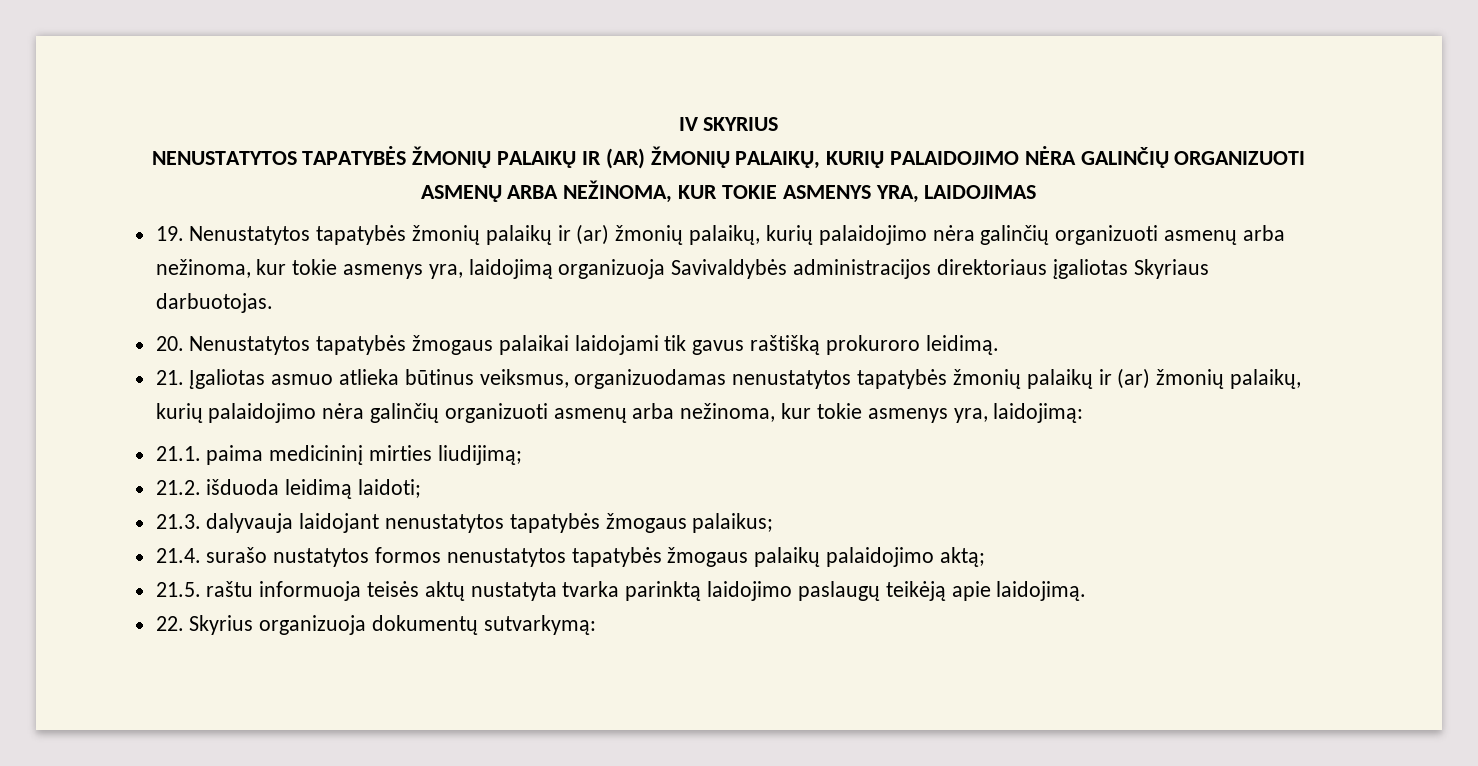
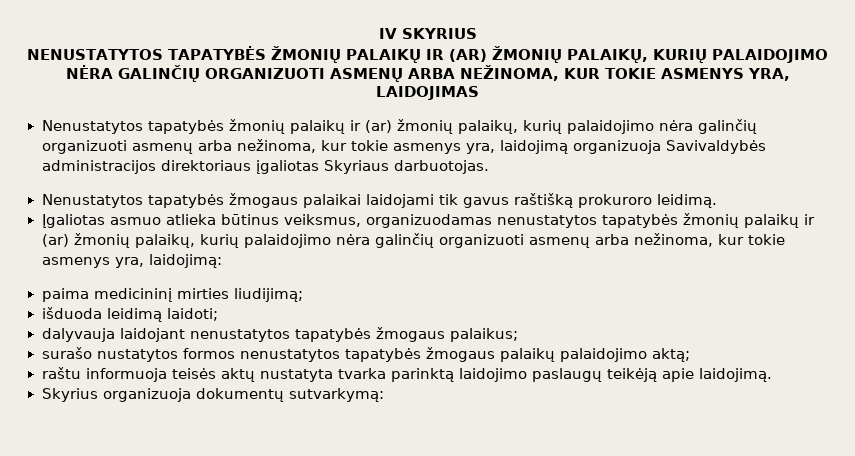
[155,226,184,241] 19. -> (479, 93) none
[155,336,184,351] 20. -> (489, 167) none
[155,370,184,385] 21. -> (717, 201) none
[155,446,201,461] 21.1. -> (222, 261) none
[155,480,201,495] 21.2. -> (303, 295) none
[155,514,201,529] 21.3. -> (218, 314) none
[155,548,201,563] 21.4. -> (518, 335) none
[155,582,201,597] 21.5. -> (690, 355) none
[155,616,184,631] 22. -> (772, 375) none

